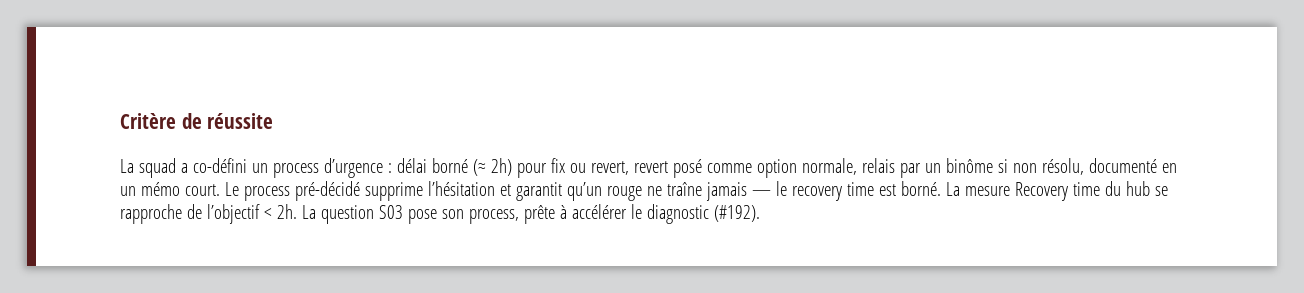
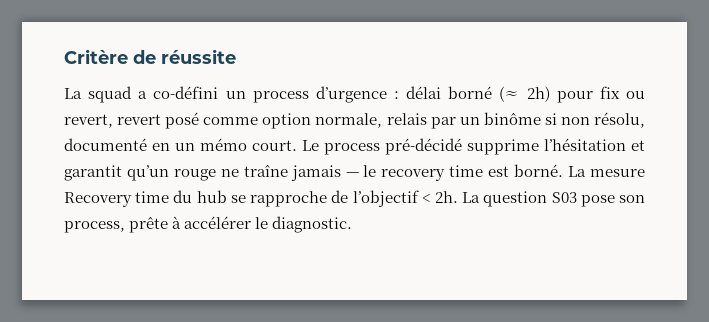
[646,204,760,224] diagnostic (#192). -> [272,216,353,233] diagnostic.

